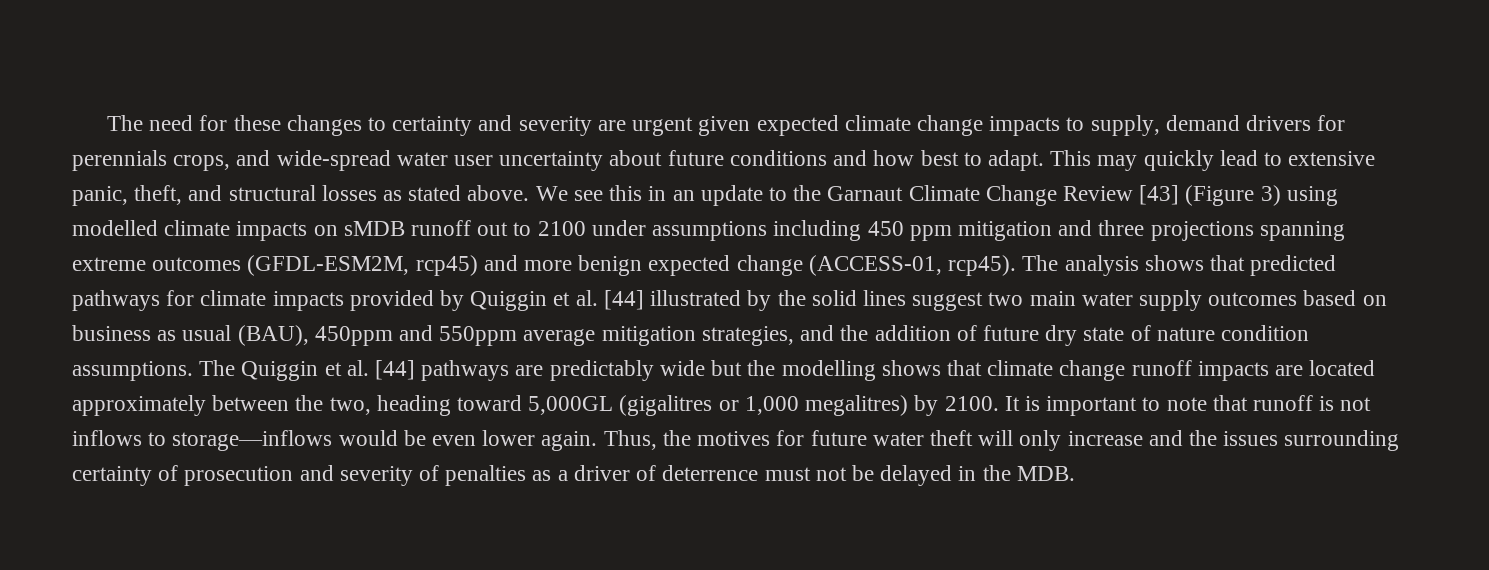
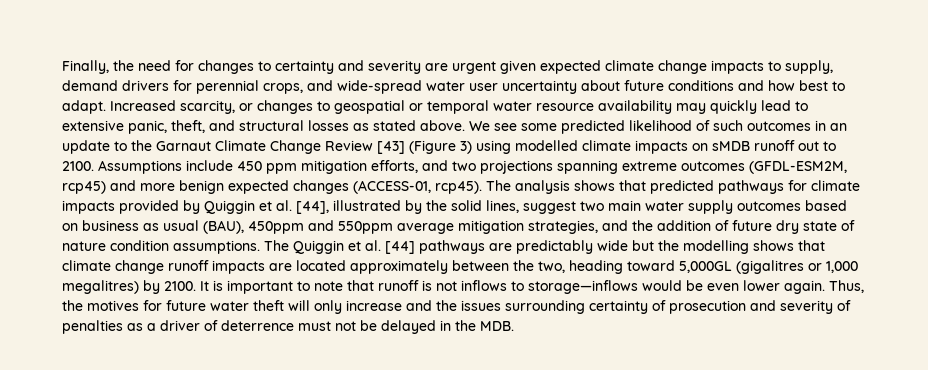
[106,115,143,131] The -> [62,60,134,74] Finally, the
[233,115,281,131] these -> (194, 65) none
[72,150,167,171] perennials -> [196,80,259,94] perennial
[1050,150,1092,166] This -> [110,100,672,114] Increased scarcity, or changes to geospatial or temporal water resource availability
[609,185,643,201] this -> [521,120,811,134] some predicted likelihood of such outcomes
[537,220,1145,241] 2100 under assumptions including 450 ppm mitigation and three -> [62,160,476,174] 2100. Assumptions include 450 ppm mitigation efforts, and two
[736,255,803,276] change -> [293,180,349,194] changes
[603,290,644,310] [44] -> [296,201,329,214] [44],
[862,290,906,306] lines -> [486,200,519,213] lines,

